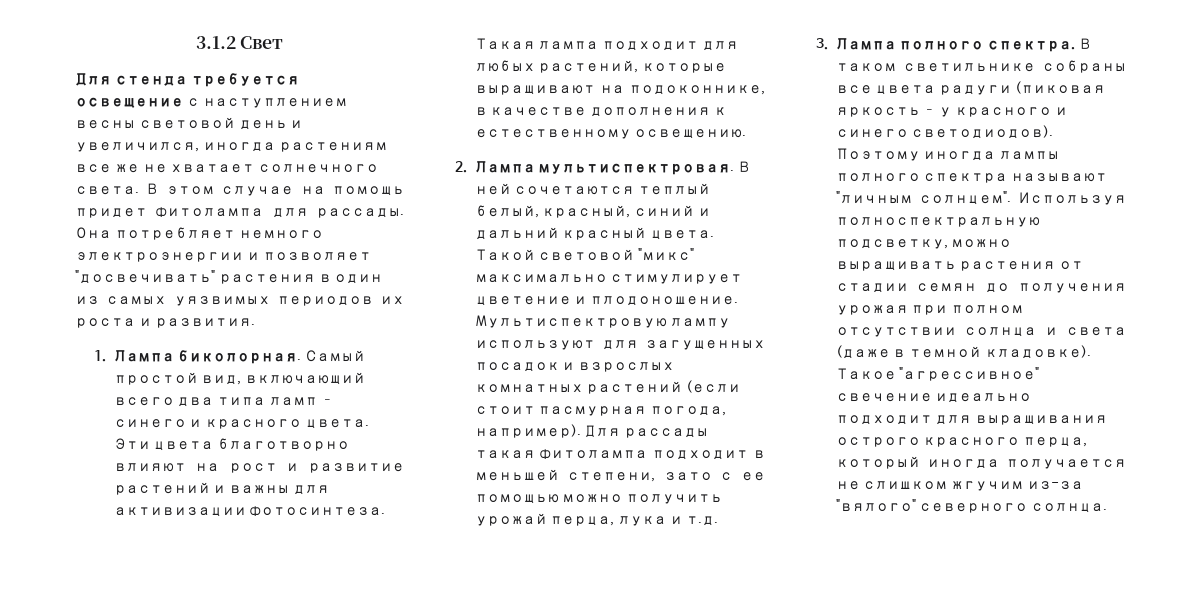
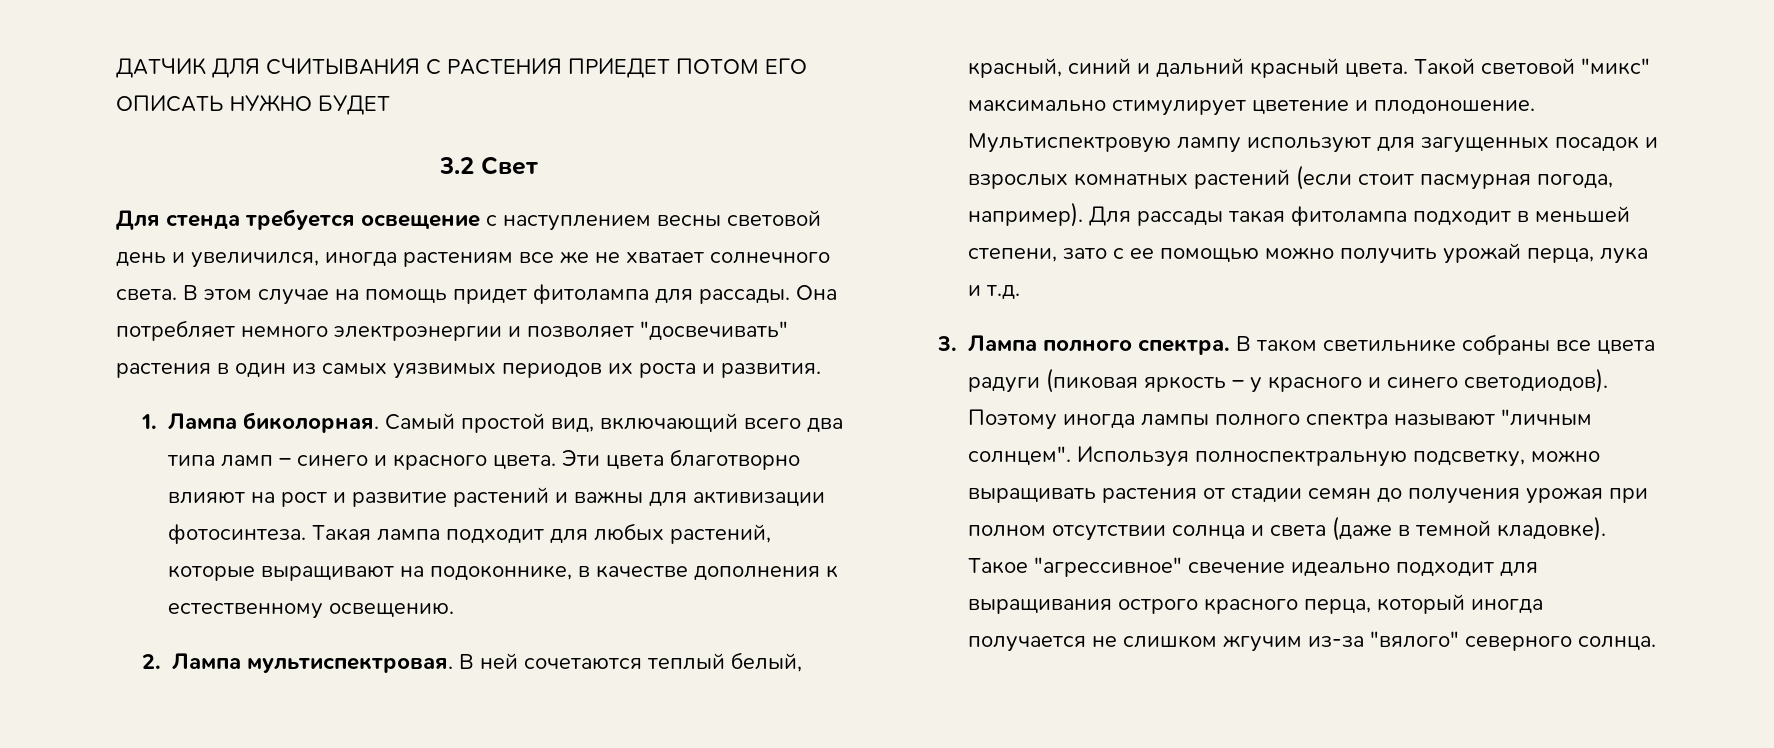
[195,36,236,49] 3.1.2 -> [116,57,807,78] [116,94,390,115] [439,157,474,174] ДАТЧИК ДЛЯ СЧИТЫВАНИЯ С РАСТЕНИЯ ПРИЕДЕТ ПОТОМ ЕГО ОПИСАТЬ НУЖНО БУДЕТ // 3.2

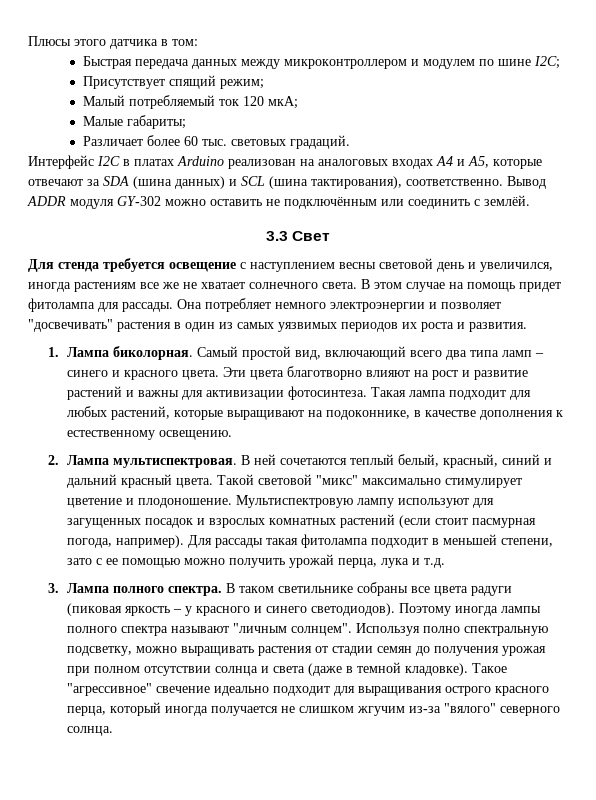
[116,57,807,78] [116,94,390,115] [439,157,474,174] ДАТЧИК ДЛЯ СЧИТЫВАНИЯ С РАСТЕНИЯ ПРИЕДЕТ ПОТОМ ЕГО ОПИСАТЬ НУЖНО БУДЕТ // 3.2 -> [28,36,198,49] [82,56,560,69] [82,75,264,89] [82,95,298,109] [82,115,186,129] [82,135,350,149] [28,155,542,169] [28,176,546,189] [27,195,530,209] [265,231,288,241] Плюсы этого датчика в том: // Быстрая передача данных между микроконтроллером и модулем по шине I2C; // Присутствует спящий режим; // Малый потребляемый ток 120 мкА; // Малые габариты; // Различает более 60 тыс. световых градаций. // Интерфейс I2C в платах Arduino реализован на аналоговых входах A4 и A5, которые отвечают за SDA (шина данных) и SCL (шина тактирования), соответственно. Вывод ADDR модуля GY-302 можно оставить не подключённым или соединить с землёй. // 3.3
[1194,450,1407,467] полноспектральную -> [423,626,549,636] полно спектральную

